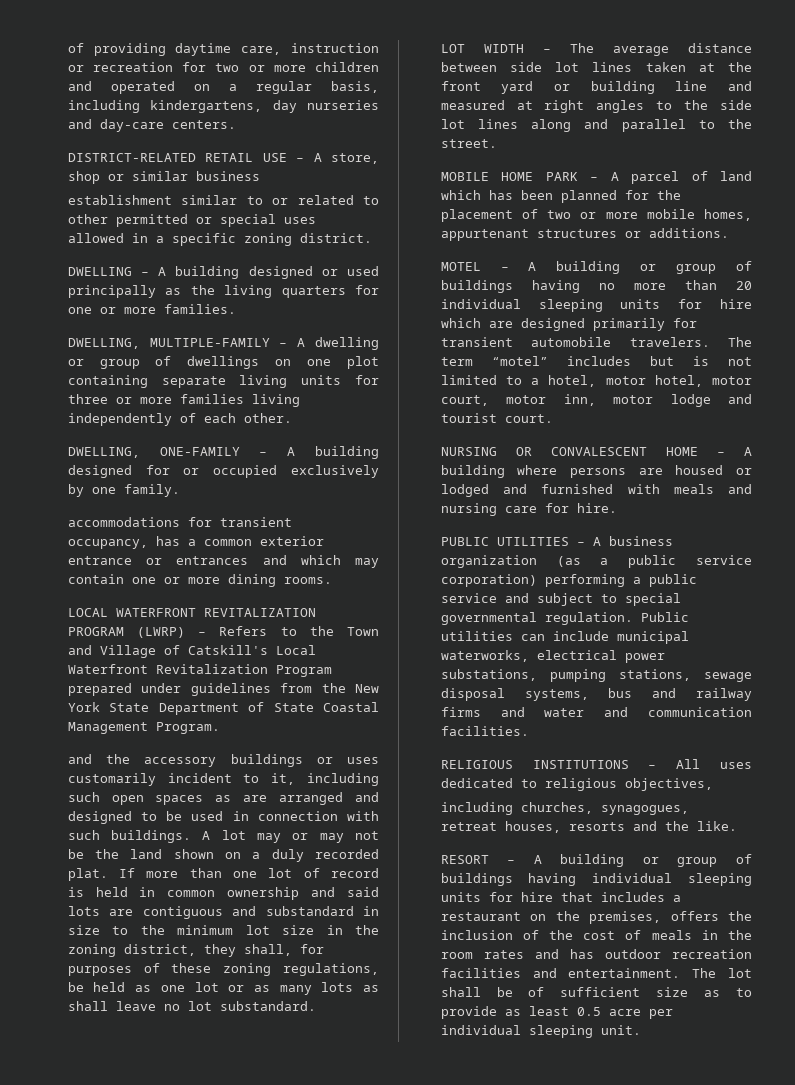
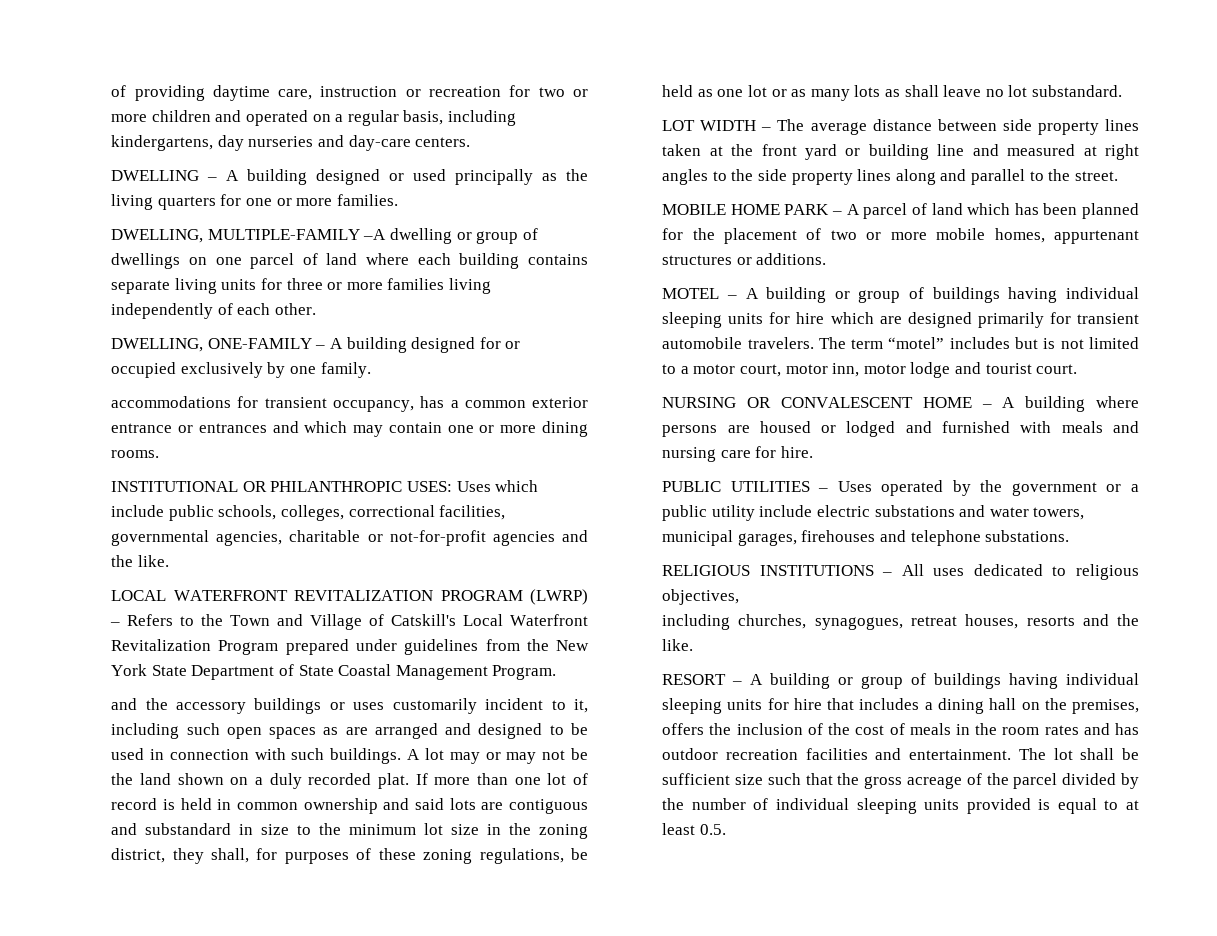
[67,153,379,164] [67,171,260,184] [67,195,379,205] [67,214,316,227] [67,233,372,246] // DISTRICT-RELATED RETAIL USE – A store, shop or similar business // establishment similar to or related to other permitted or special uses allowed in a specific zoning district. -> (471, 142) none
[279,338,306,347] – A -> [363,229,387,240] –A
[347,356,379,369] [67,375,148,388] plot containing -> [250,253,588,269] parcel of land where each building contains
(332, 580) none -> [111,480,539,492] [111,505,506,521] [111,530,588,546] [111,555,169,567] // INSTITUTIONAL OR PHILANTHROPIC USES: Uses which include public schools, colleges, correctional facilities, governmental agencies, charitable or not-for-profit agencies and the like.
[555,62,580,72] lot -> [1037,121,1099,135] property
[440,119,465,129] lot -> [791,171,853,185] property
[598,280,752,290] no more than 20 -> (1058, 295) none
[548,375,703,387] hotel, motor hotel, -> (689, 370) none
[592,536,673,546] [440,555,752,568] [440,574,697,587] [440,593,681,606] [440,612,689,625] [440,631,689,644] [440,650,665,663] [440,669,752,682] [440,688,752,701] [440,707,752,717] [440,726,529,736] A business organization (as a public service corporation) performing a public service and subject to special governmental regulation. Public utilities can include municipal waterworks, electrical power substations, pumping stations, sewage disposal systems, bus and railway firms and water and communication facilities. -> [837,480,1139,496] [662,505,1085,521] [662,530,1070,546] Uses operated by the government or a public utility include electric substations and water towers, municipal garages, firehouses and telephone substations.
[440,912,521,921] restaurant -> [937,698,1017,714] dining hall
[528,987,545,997] of -> (1139, 754) none
[704,988,752,997] [440,1006,673,1019] [440,1025,641,1038] as to provide as least 0.5 acre per individual sleeping unit. -> [767,773,1139,789] [662,798,1139,814] [662,823,726,835] such that the gross acreage of the parcel divided by the number of individual sleeping units provided is equal to at least 0.5.

